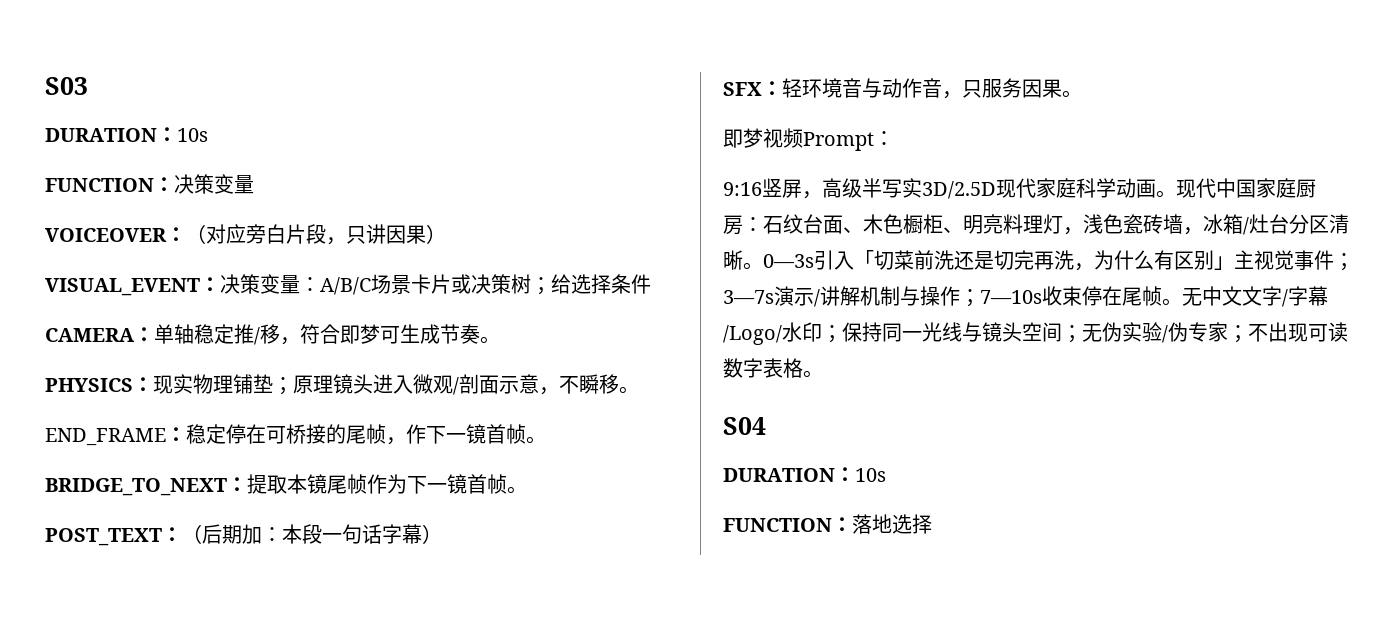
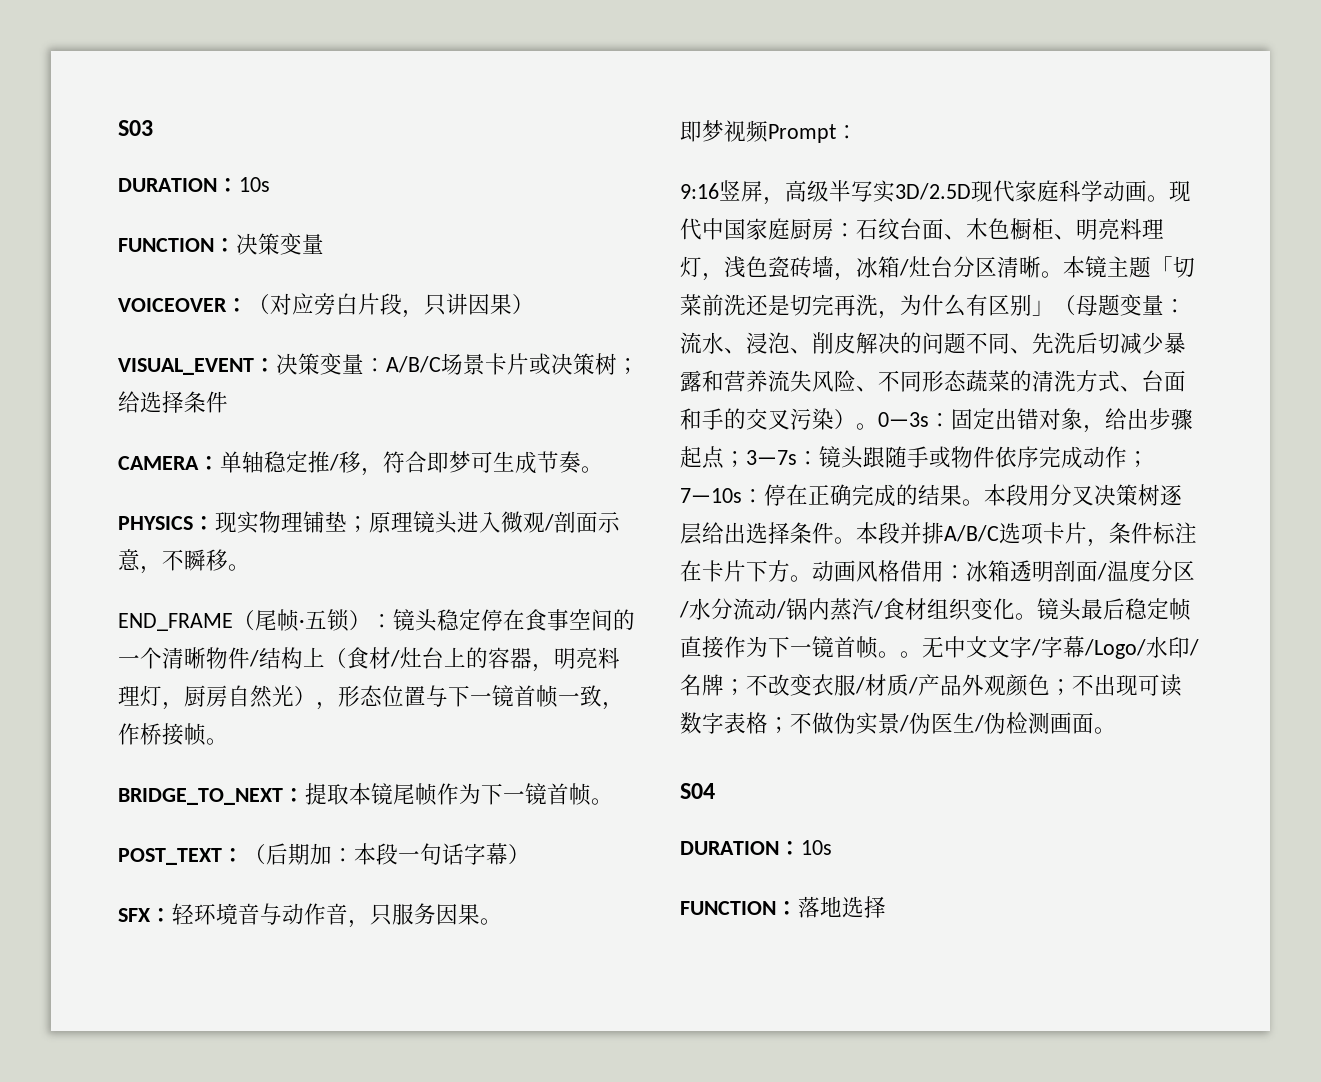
[166,424,506,445] ：稳定停在可桥接的尾帧，作下一镜首 -> [233,609,635,632] [118,647,620,672] [118,685,624,710] [118,723,184,745] （尾帧·五锁）：镜头稳定停在食事空间的一个清晰物件/结构上（食材/灶台上的容器，明亮料理灯，厨房自然光），形态位置与下一镜首帧一致，作桥接
[763,250,854,270] 0—3s引入 -> [1063,256,1151,278] 本镜主题
[1234,250,1354,271] [723,286,1162,307] 主视觉事件；3—7s演示/讲解机制与操作；7—10s收束停在尾帧 -> [1054,294,1186,316] [680,332,1186,354] [680,370,1186,392] [680,408,1193,433] [680,446,1149,469] [680,484,1182,507] [680,522,1197,547] [680,560,1195,582] [679,598,1191,621] [680,636,900,659] （母题变量：流水、浸泡、削皮解决的问题不同、先洗后切减少暴露和营养流失风险、不同形态蔬菜的清洗方式、台面和手的交叉污染）。0—3s：固定出错对象，给出步骤起点；3—7s：镜头跟随手或物件依序完成动作；7—10s：停在正确完成的结果。本段用分叉决策树逐层给出选择条件。本段并排A/B/C选项卡片，条件标注在卡片下方。动画风格借用：冰箱透明剖面/温度分区/水分流动/锅内蒸汽/食材组织变化。镜头最后稳定帧直接作为下一镜首帧。
[822,322,1228,343] ；保持同一光线与镜头空间；无伪实验/伪专家 -> [1189,639,1199,656] [680,674,1050,697] /名牌；不改变衣服/材质/产品外观颜色
(803, 368) none -> [768,712,1094,735] ；不做伪实景/伪医生/伪检测画面

